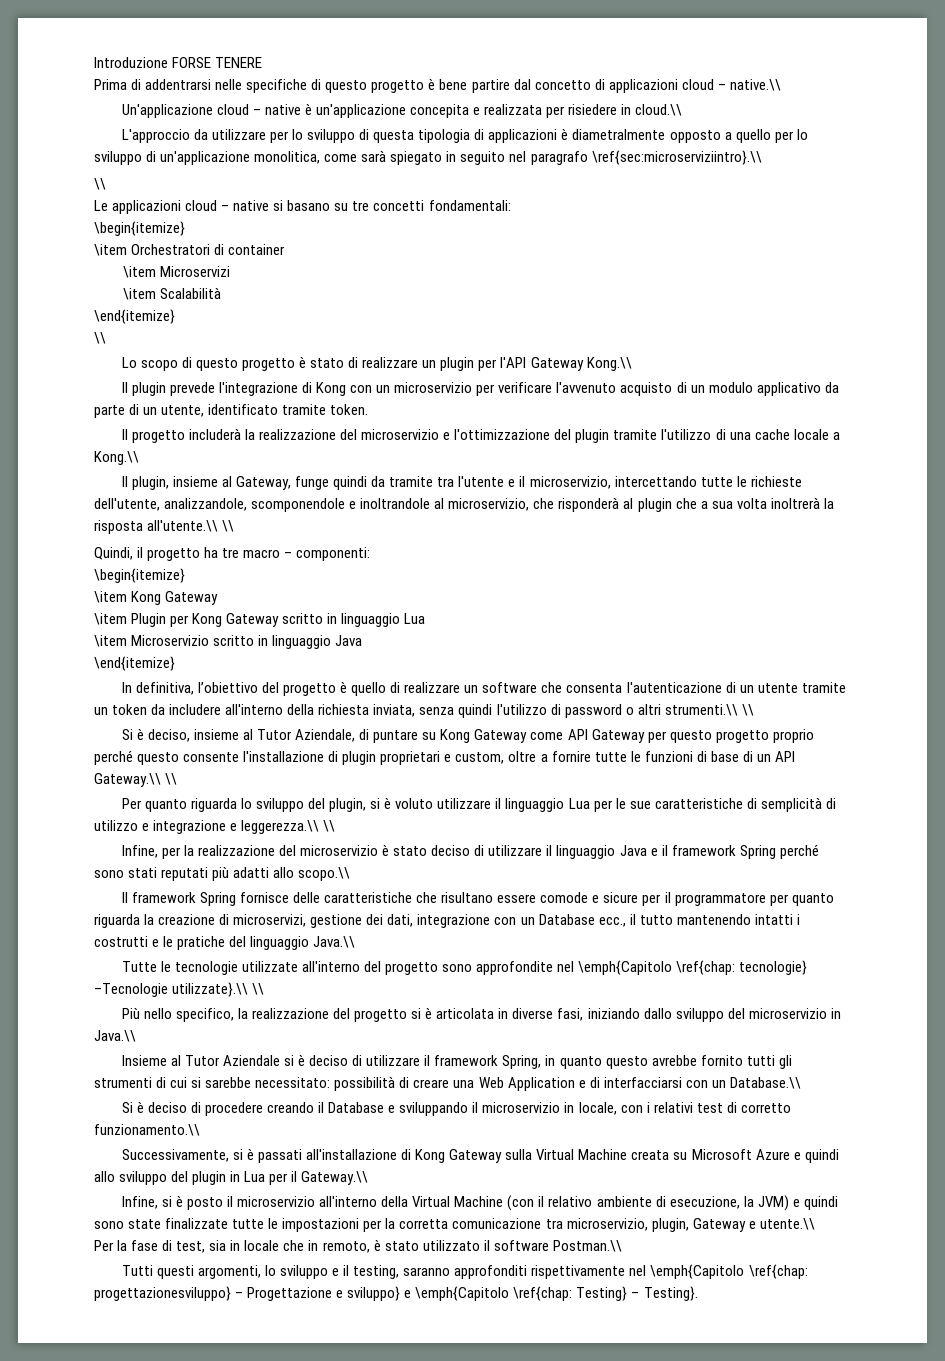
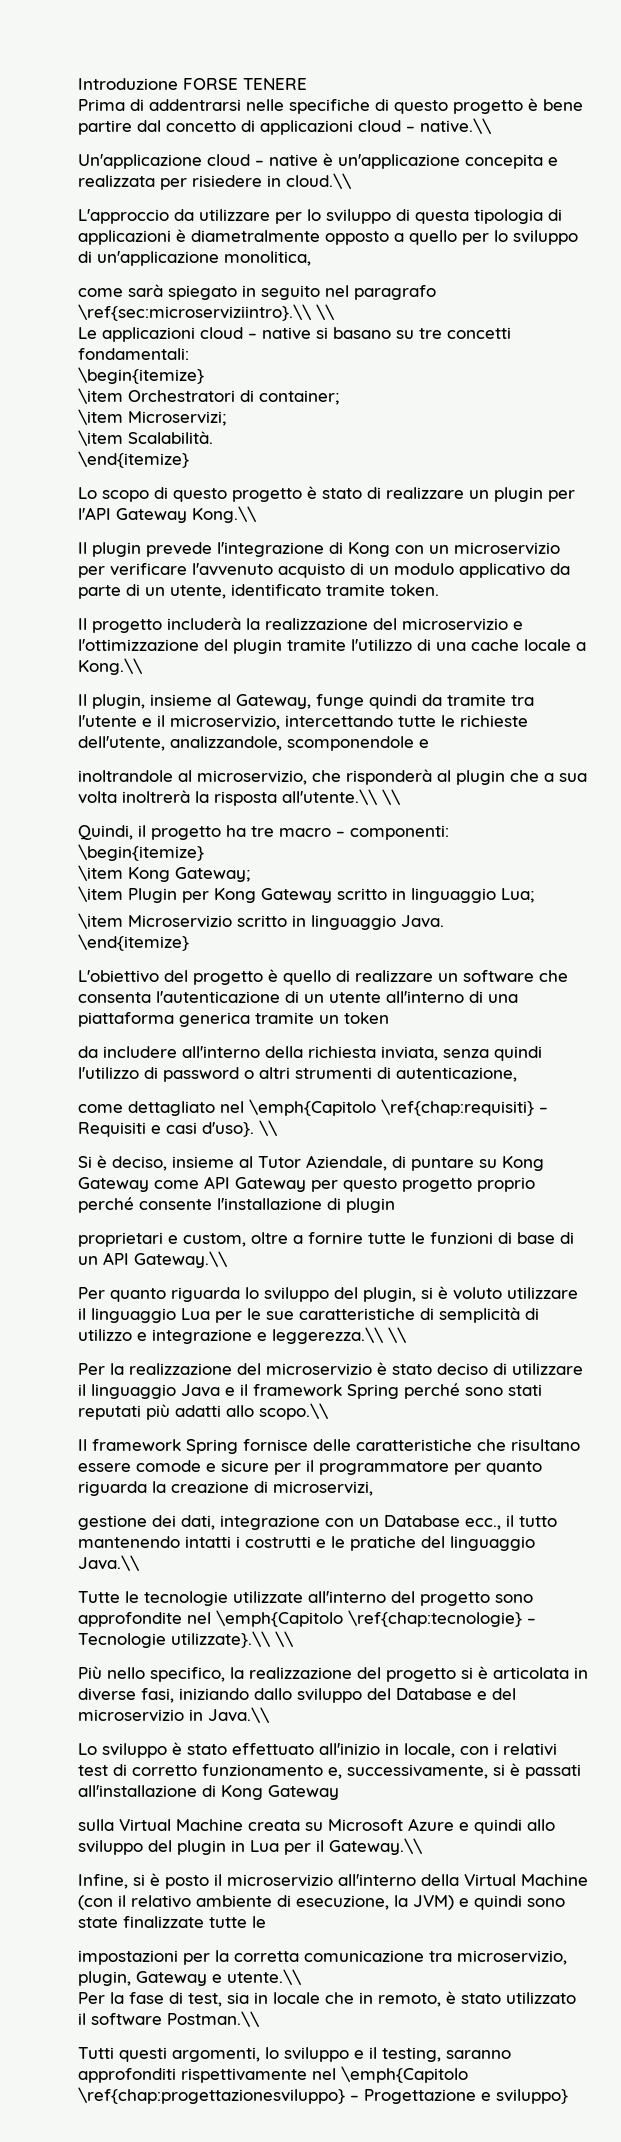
(321, 157) none -> (311, 258) //
(762, 157) // -> (311, 312) none
[228,244,286,255] [122,266,230,278] [122,287,221,300] [94,309,175,324] [94,332,106,344] container // \item Microservizi // \item Scalabilità // \end{itemize} // \\ -> [259,390,339,405] [78,409,226,426] [78,430,213,446] [78,451,189,468] container; // \item Microservizi; // \item Scalabilità. // \end{itemize}
(357, 505) none -> (429, 743) //
[165,591,219,605] Gateway -> [175,867,250,882] Gateway;
[404,613,426,624] Lua -> [501,888,534,903] Lua;
[335,635,363,646] [94,656,175,671] [121,682,258,695] Java // \end{itemize} // In definitiva, l’obiettivo -> [401,915,444,928] [78,934,189,951] [78,970,159,983] Java. // \end{itemize} // L'obiettivo
(798, 688) none -> [386,991,518,1003] [78,1012,250,1027] all'interno di una piattaforma generica
(148, 709) none -> (389, 1018) //
[664,704,738,716] strumenti.\\ -> [295,1067,517,1082] [78,1099,548,1116] [78,1122,254,1137] strumenti di autenticazione, // come dettagliato nel \emph{Capitolo \ref{chap:requisiti} – Requisiti e casi d'uso}.
[137,752,180,765] questo -> (134, 1205) none
(377, 758) none -> (395, 1205) //
[165,773,178,785] \\ -> (227, 1259) none
[121,845,181,859] Infine, per -> [78,1363,105,1375] Per
(307, 920) none -> (373, 1488) //
[676,960,808,975] [94,983,168,997] \ref{chap: tecnologie} –Tecnologie -> [348,1610,536,1627] [78,1633,166,1648] \ref{chap:tecnologie} – Tecnologie
(745, 1013) none -> [396,1688,516,1700] Database e del
[121,1054,792,1069] [94,1076,801,1091] [121,1101,561,1116] Insieme al Tutor Aziendale si è deciso di utilizzare il framework Spring, in quanto questo avrebbe fornito tutti gli strumenti di cui si sarebbe necessitato: possibilità di creare una Web Application e di interfacciarsi con un Database.\\ // Si è deciso di procedere creando il Database e sviluppando il microservizio -> [78,1742,380,1758] Lo sviluppo è stato effettuato all'inizio
[94,1124,200,1136] [121,1149,229,1162] funzionamento.\\ // Successivamente, -> [202,1764,488,1779] funzionamento e, successivamente,
(503, 1156) none -> (339, 1792) //
(279, 1223) none -> (266, 1922) //
[748,1264,808,1279] [94,1286,231,1301] \ref{chap: progettazionesviluppo} -> [78,2087,345,2104] \ref{chap:progettazionesviluppo}
[404,1286,698,1301] e \emph{Capitolo \ref{chap: Testing} – Testing}. -> (568, 2096) none

